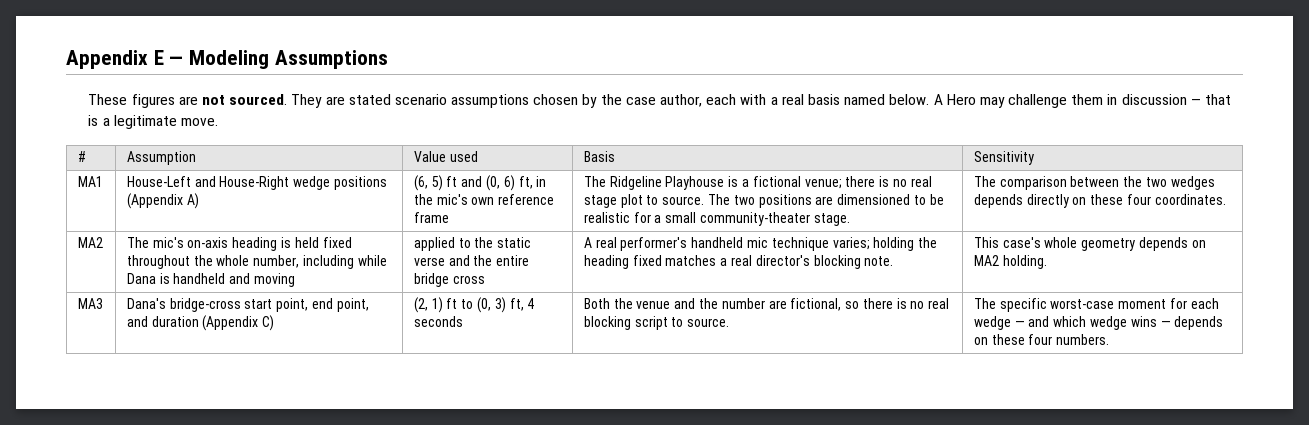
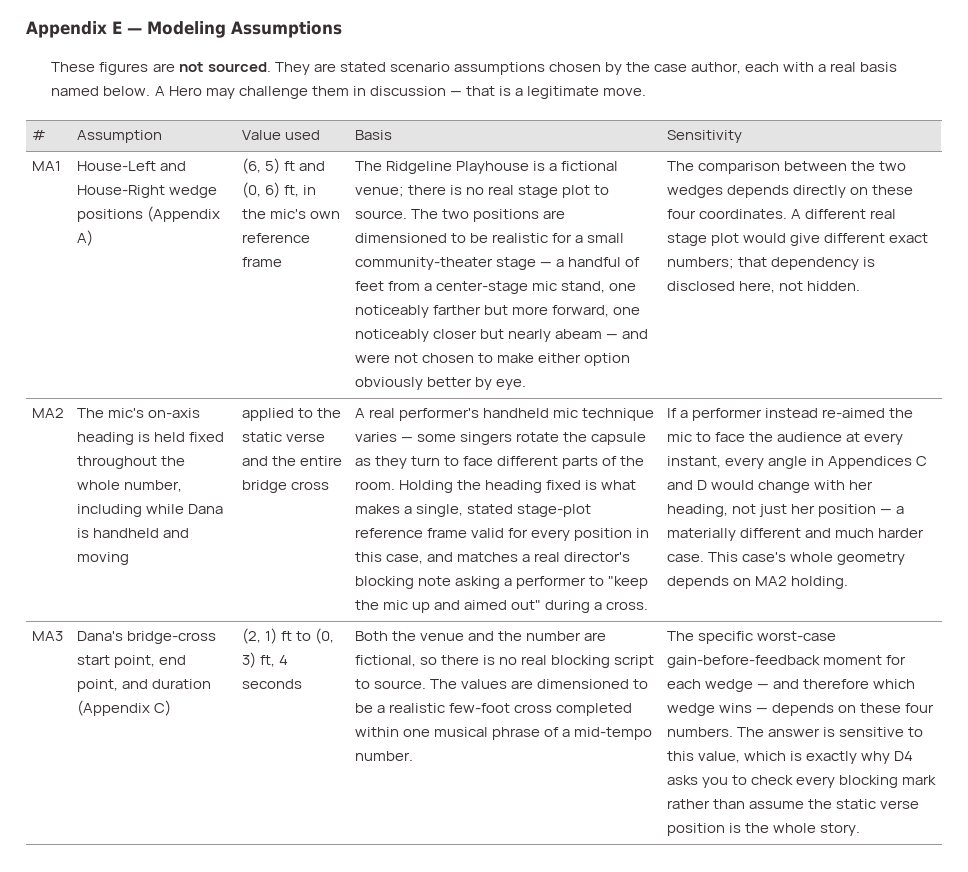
[813,213,850,226] stage. -> [496,257,641,270] [355,281,637,294] [355,305,641,318] [355,329,649,342] [355,353,631,366] [355,377,527,390] stage — a handful of feet from a center-stage mic stand, one noticeably farther but more forward, one noticeably closer but nearly abeam — and were not chosen to make either option obviously better by eye.
(1226, 199) none -> [791,209,897,219] [667,233,929,246] [667,257,876,270] [667,281,861,293] A different real stage plot would give different exact numbers; that dependency is disclosed here, not hidden.
[832,237,938,251] [583,255,662,269] varies; holding the heading fixed -> [355,432,647,445] [355,456,645,469] [355,480,637,493] [355,504,592,517] [355,528,650,541] [355,552,454,564] varies — some singers rotate the capsule as they turn to face different parts of the room. Holding the heading fixed is what makes a single, stated stage-plot reference frame valid for every position in this case, and
[864,256,894,266] note. | -> [418,576,649,589] [355,600,649,613] [667,408,914,421] [667,432,904,445] [667,456,928,469] [667,480,874,493] [667,504,905,517] [667,528,925,541] [667,554,705,562] note asking a performer to "keep the mic up and aimed out" during a cross. | If a performer instead re-aimed the mic to face the audience at every instant, every angle in Appendices C and D would change with her heading, not just her position — a materially different and much harder case.
(730, 322) none -> [430,679,649,689] [355,703,633,716] [355,727,653,740] [355,751,414,761] The values are dimensioned to be a realistic few-foot cross completed within one musical phrase of a mid-tempo number.
(1115, 304) none -> [667,655,821,668] gain-before-feedback
(1050, 321) none -> [803,679,870,689] therefore
(1110, 339) none -> [737,727,924,737] [667,751,914,764] [667,775,937,788] [667,799,920,809] [667,823,861,836] The answer is sensitive to this value, which is exactly why D4 asks you to check every blocking mark rather than assume the static verse position is the whole story.

